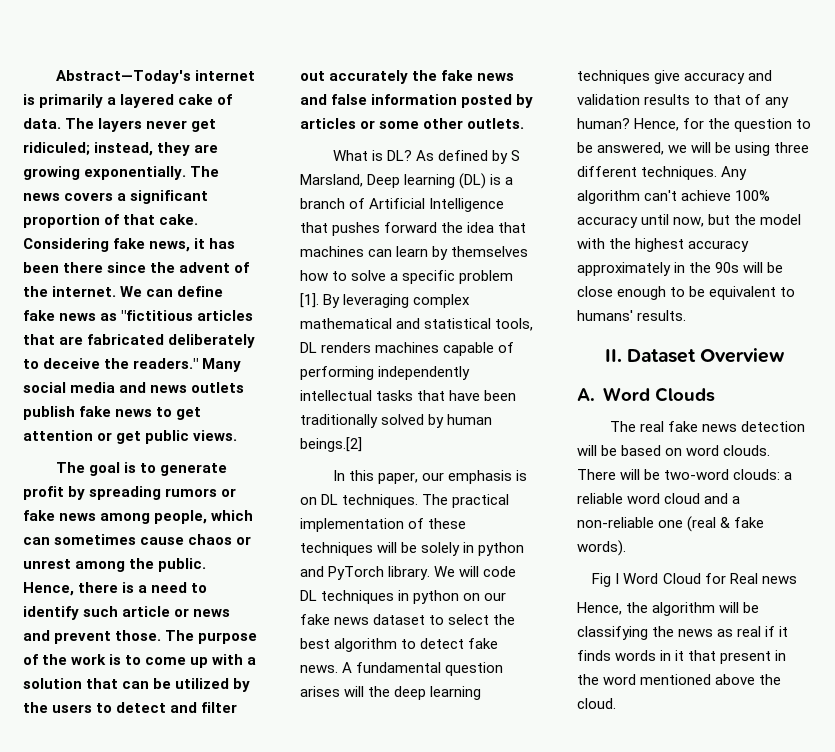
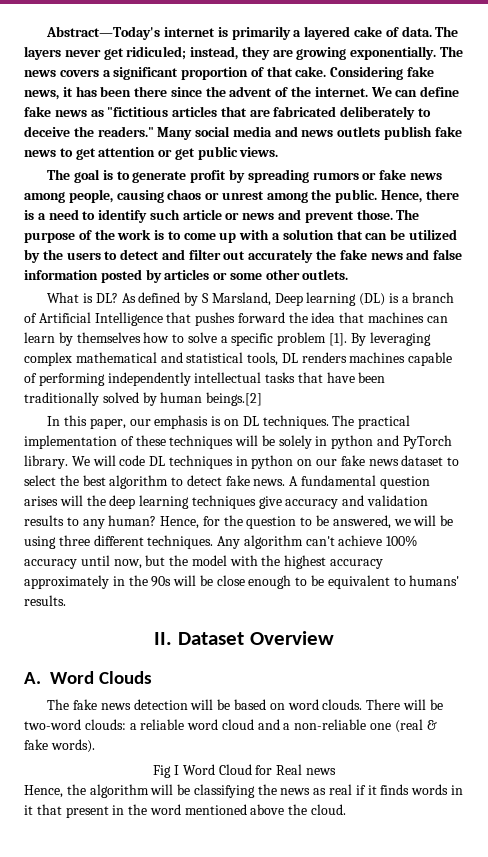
[211,510,254,521] [23,534,185,545] which can sometimes cause -> [116,190,164,203] causing
[713,94,762,105] that of -> (79, 521) none
[640,421,665,432] real -> (70, 704) none

